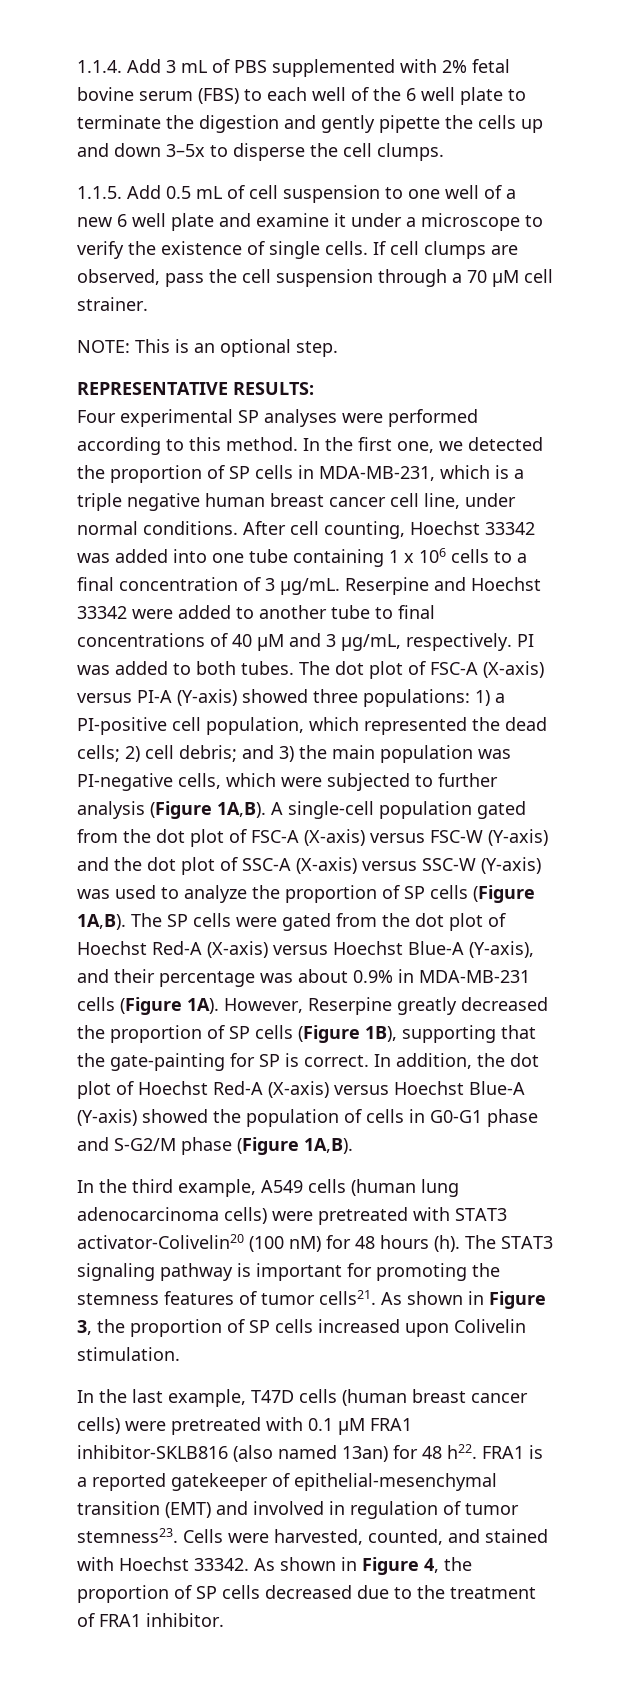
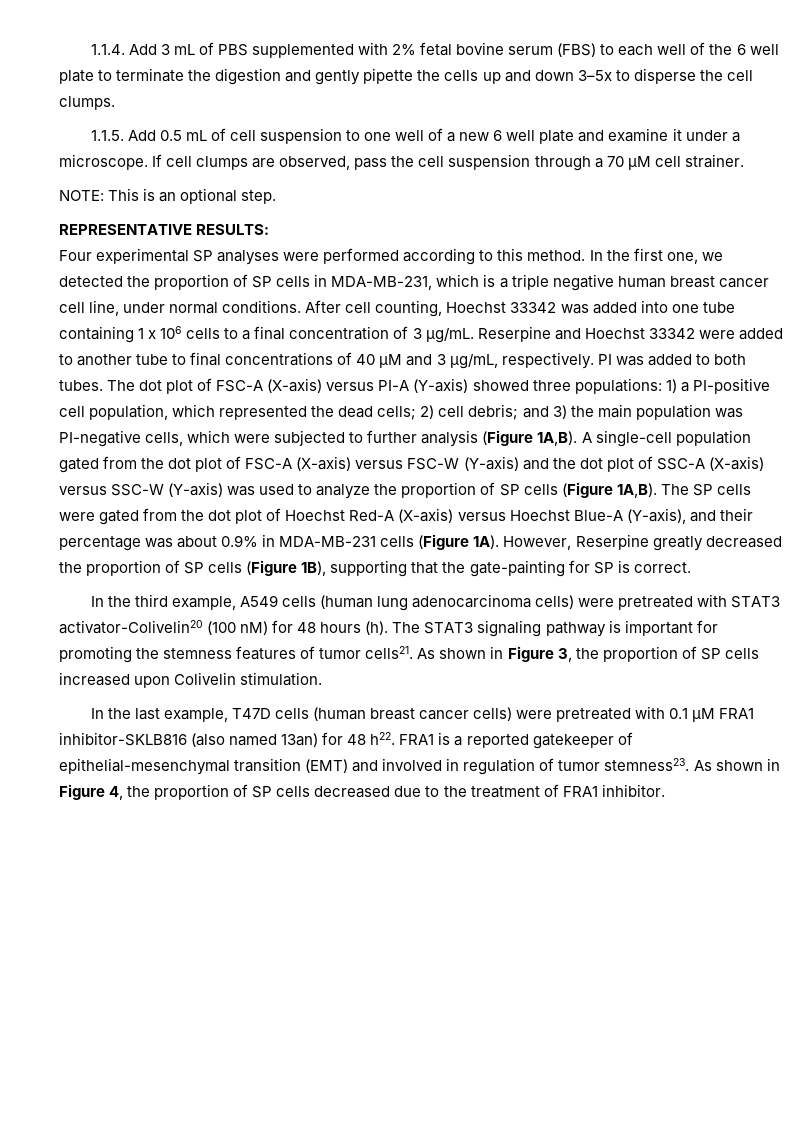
[421,213,543,231] [77,241,368,259] microscope to verify the existence of single cells. -> [59,154,148,170] microscope.
[374,1053,539,1069] [77,1081,525,1099] [77,1109,538,1127] [77,1137,353,1155] In addition, the dot plot of Hoechst Red-A (X-axis) versus Hoechst Blue-A (Y-axis) showed the population of cells in G0-G1 phase and S-G2/M phase (Figure 1A,B). -> (691, 567) none
[183,1529,548,1545] [77,1557,249,1571] Cells were harvested, counted, and stained with Hoechst 33342. -> (690, 764) none

